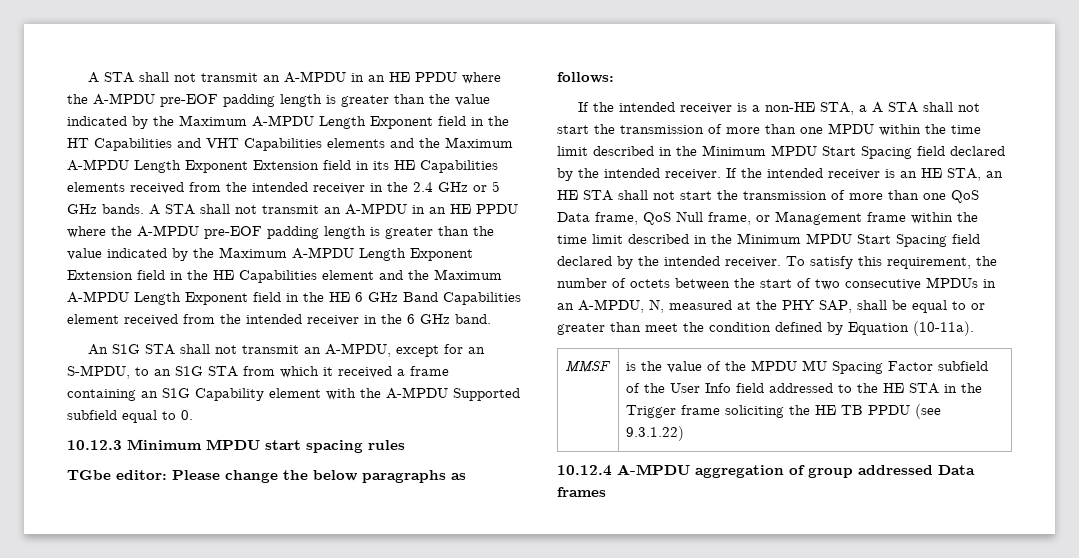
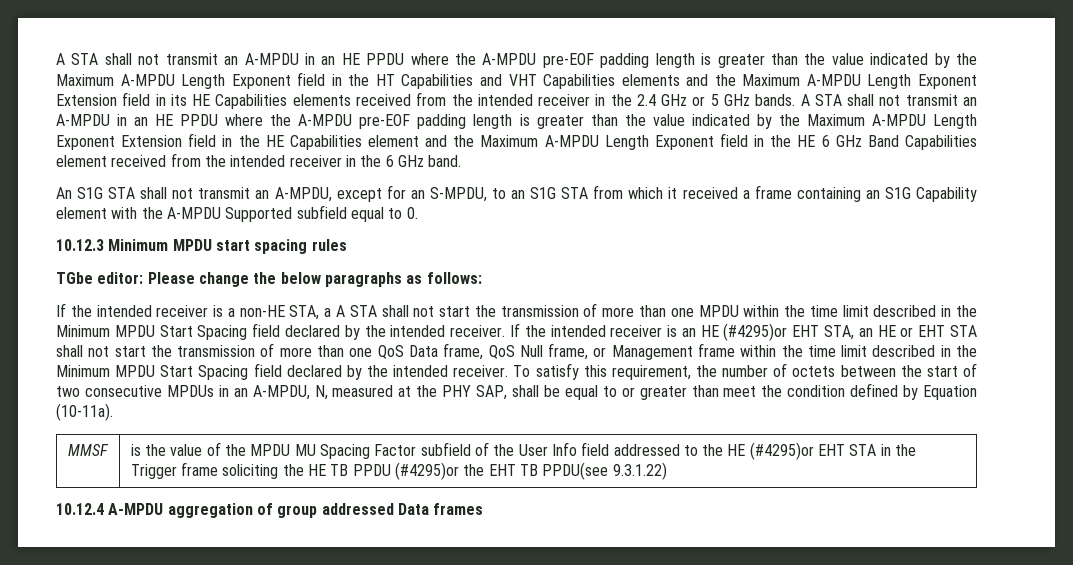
(942, 173) none -> [723,323,820,341] (#4295)or EHT
(578, 195) none -> [900,325,946,337] or EHT
(905, 388) none -> [749,442,846,460] (#4295)or EHT
[915,404,942,419] (see -> [394,462,609,480] (#4295)or the EHT TB PPDU(see

